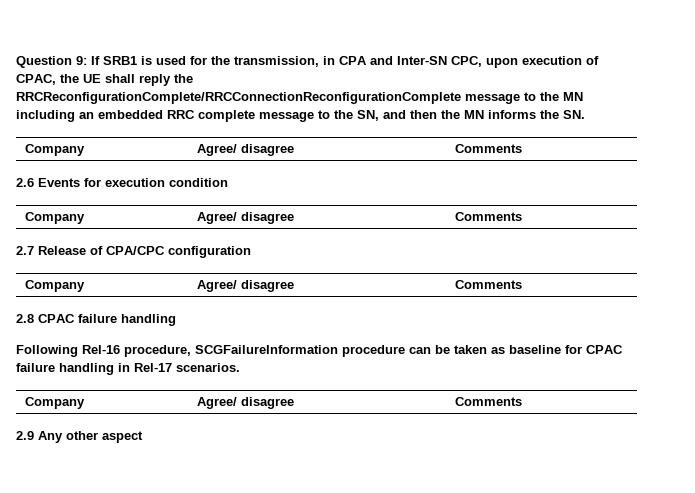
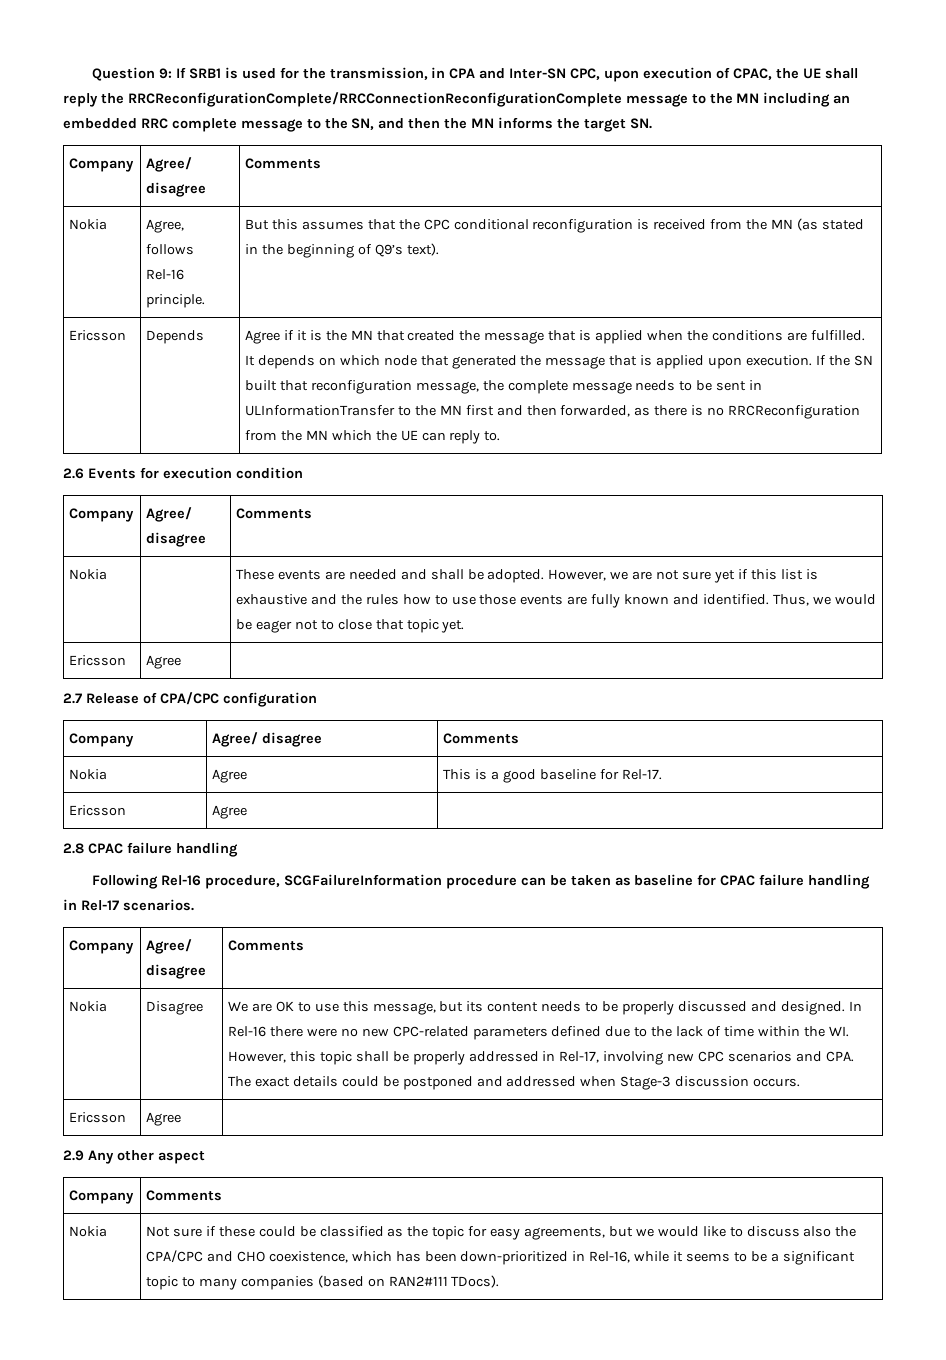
(559, 114) none -> [583,119,626,132] target
(522, 148) none -> [69,219,108,230] [146,219,185,233] [146,244,195,255] [146,269,185,280] [146,294,206,308] [245,218,864,233] [245,243,439,258] [69,330,127,341] [146,330,205,344] [245,330,865,344] [245,355,873,369] [245,380,763,394] [245,405,861,419] [245,430,501,444] // Nokia | Agree, follows Rel-16 principle. | But this assumes that the CPC conditional reconfiguration is received from the MN (as stated in the beginning of Q9’s text). // Ericsson | Depends | Agree if it is the MN that created the message that is applied when the conditions are fulfilled. It depends on which node that generated the message that is applied upon execution. If the SN built that reconfiguration message, the complete message needs to be sent in ULInformationTransfer to the MN first and then forwarded, as there is no RRCReconfiguration from the MN which the UE can reply to.
(522, 216) none -> [69,569,108,580] [236,569,818,583] [236,594,876,608] [236,619,465,633] [69,655,127,666] [146,655,182,669] // Nokia | | These events are needed and shall be adopted. However, we are not sure yet if this list is exhaustive and the rules how to use those events are fully known and identified. Thus, we would be eager not to close that topic yet. // Ericsson | Agree |
(522, 284) none -> [69,769,108,780] [212,769,248,783] [443,769,662,783] [69,805,127,816] [212,805,248,819] // Nokia | Agree | This is a good baseline for Rel-17. // Ericsson | Agree |
[16,431,143,443] // 2.9 Any other aspect -> [69,1001,108,1012] [146,1001,204,1015] [228,1001,862,1015] [228,1026,849,1040] [228,1051,854,1065] [228,1076,801,1090] [69,1112,127,1123] [146,1112,182,1126] [63,1150,205,1164] [69,1190,135,1204] [146,1190,223,1201] [69,1226,108,1237] [146,1226,857,1240] [146,1250,855,1265] [146,1275,500,1290] // Nokia | Disagree | We are OK to use this message, but its content needs to be properly discussed and designed. In Rel-16 there were no new CPC-related parameters defined due to the lack of time within the WI. However, this topic shall be properly addressed in Rel-17, involving new CPC scenarios and CPA. The exact details could be postponed and addressed when Stage-3 discussion occurs. // Ericsson | Agree | // 2.9 Any other aspect // Company | Comments // Nokia | Not sure if these could be classified as the topic for easy agreements, but we would like to discuss also the CPA/CPC and CHO coexistence, which has been down-prioritized in Rel-16, while it seems to be a significant topic to many companies (based on RAN2#111 TDocs).

